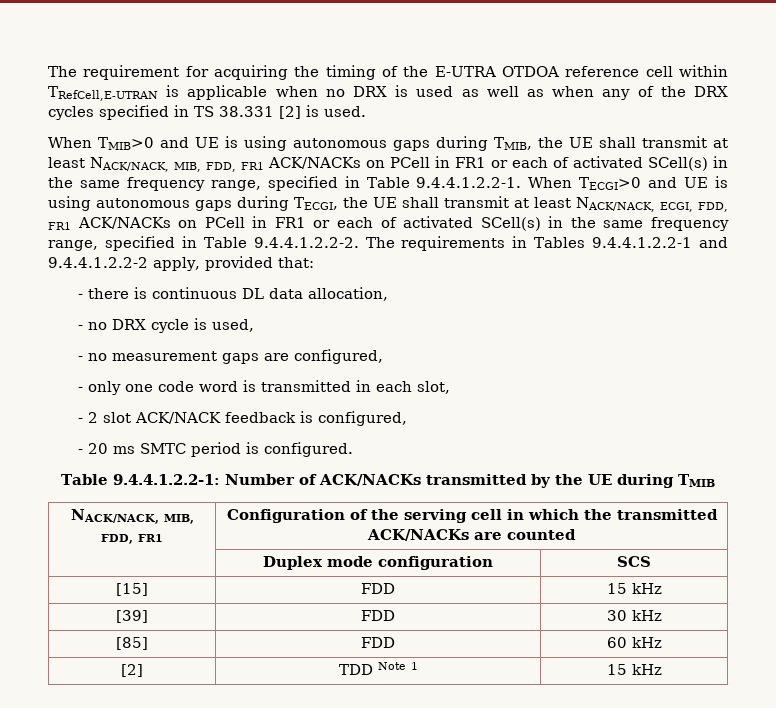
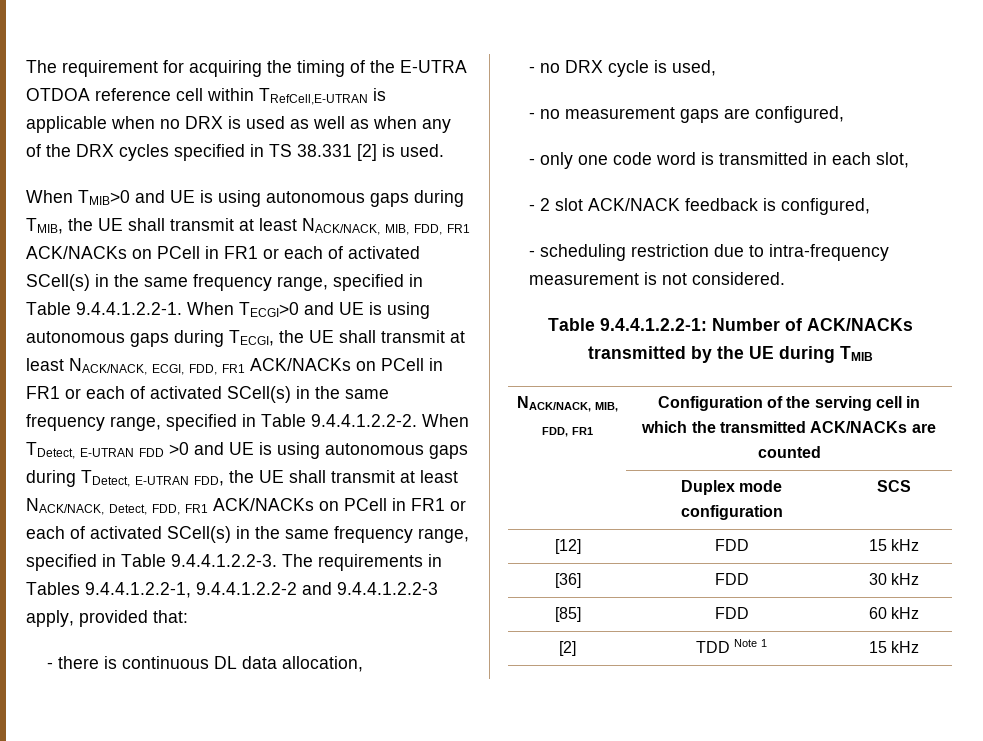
[365,236,728,251] [48,257,148,268] The requirements in Tables 9.4.4.1.2.2-1 and 9.4.4.1.2.2-2 -> [422,414,469,427] [26,442,468,459] [26,470,458,487] [26,498,466,515] [26,526,469,543] [26,554,442,571] [26,582,438,598] When TDetect, E-UTRAN FDD >0 and UE is using autonomous gaps during TDetect, E-UTRAN FDD, the UE shall transmit at least NACK/NACK, Detect, FDD, FR1 ACK/NACKs on PCell in FR1 or each of activated SCell(s) in the same frequency range, specified in Table 9.4.4.1.2.2-3. The requirements in Tables 9.4.4.1.2.2-1, 9.4.4.1.2.2-2 and 9.4.4.1.2.2-3
[87,442,353,457] 20 ms SMTC period is configured. -> [540,244,890,261] [529,272,786,285] scheduling restriction due to intra-frequency measurement is not considered.
[116,583,148,596] [15] -> [554,539,581,554] [12]
[116,610,148,623] [39] -> [554,573,581,588] [36]

